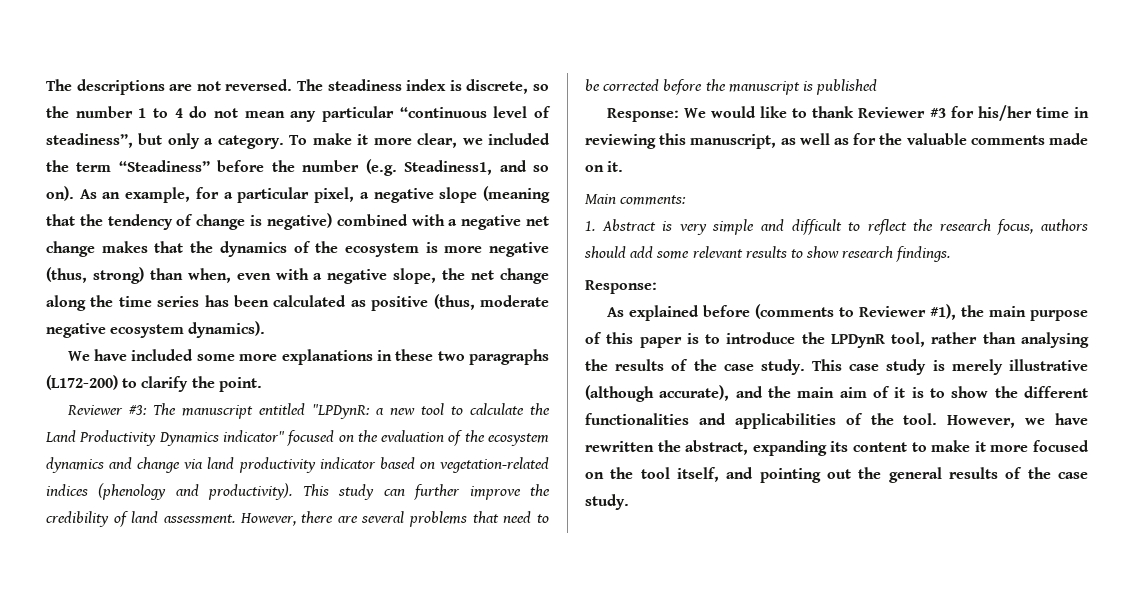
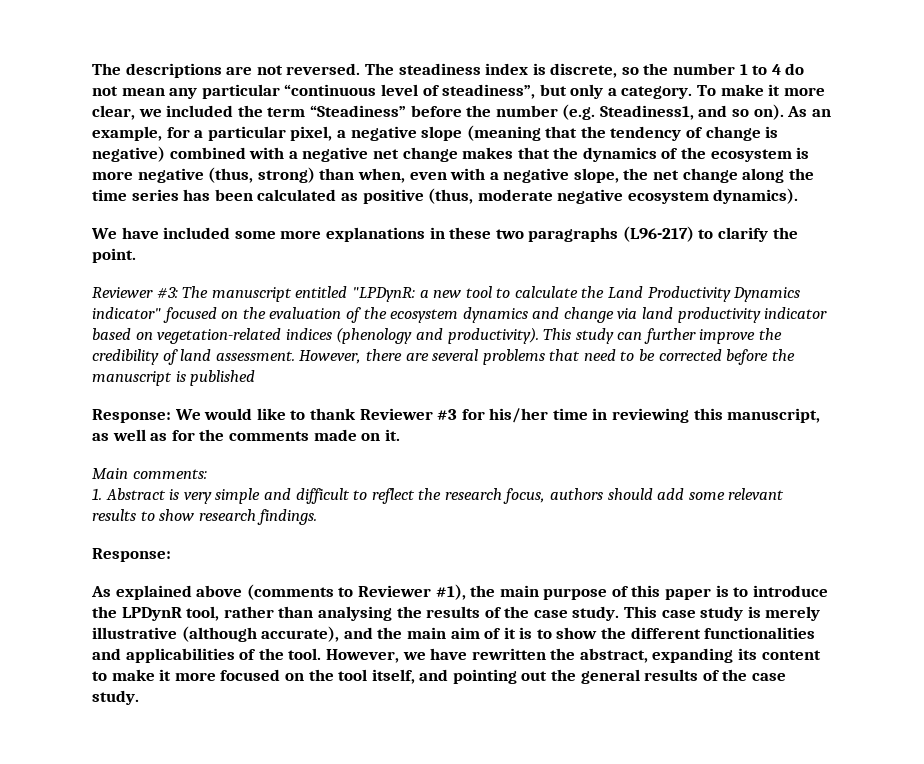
[46,375,118,390] (L172-200) -> [622,226,694,242] (L96-217)
[906,133,967,145] valuable -> (225, 435) none
[702,305,750,317] before -> [196,585,243,597] above

